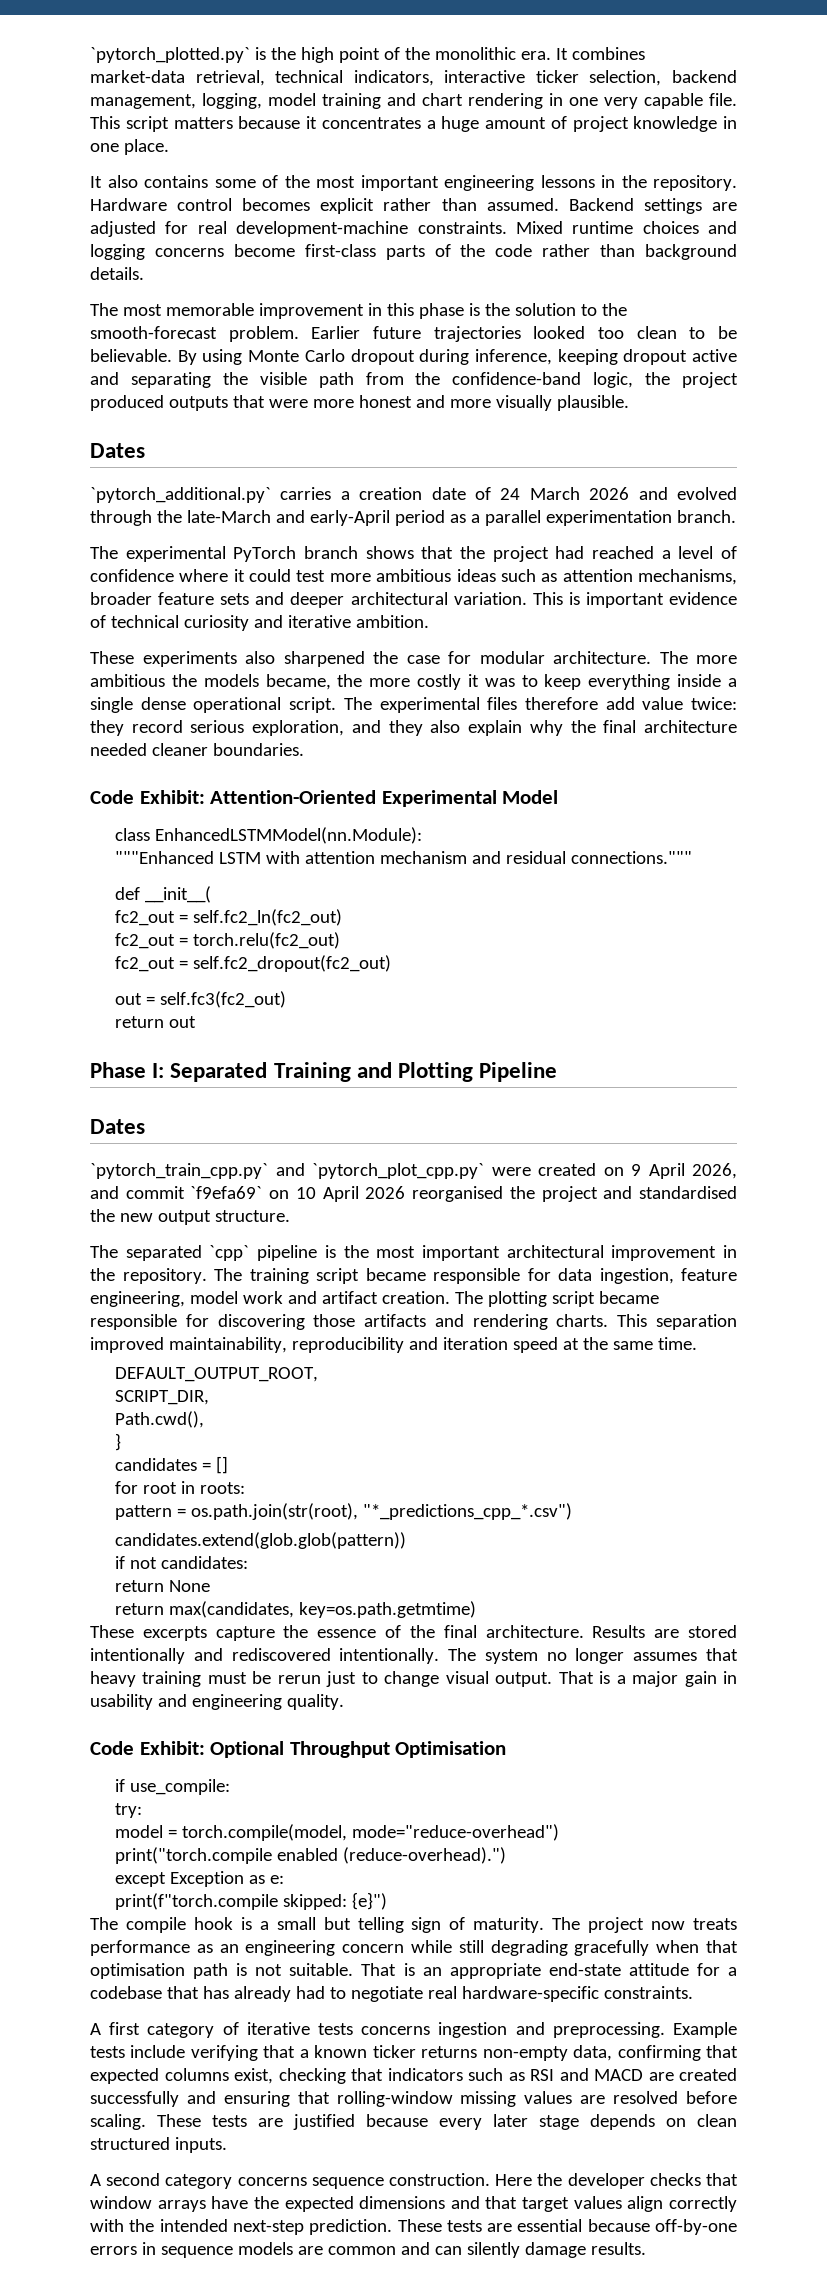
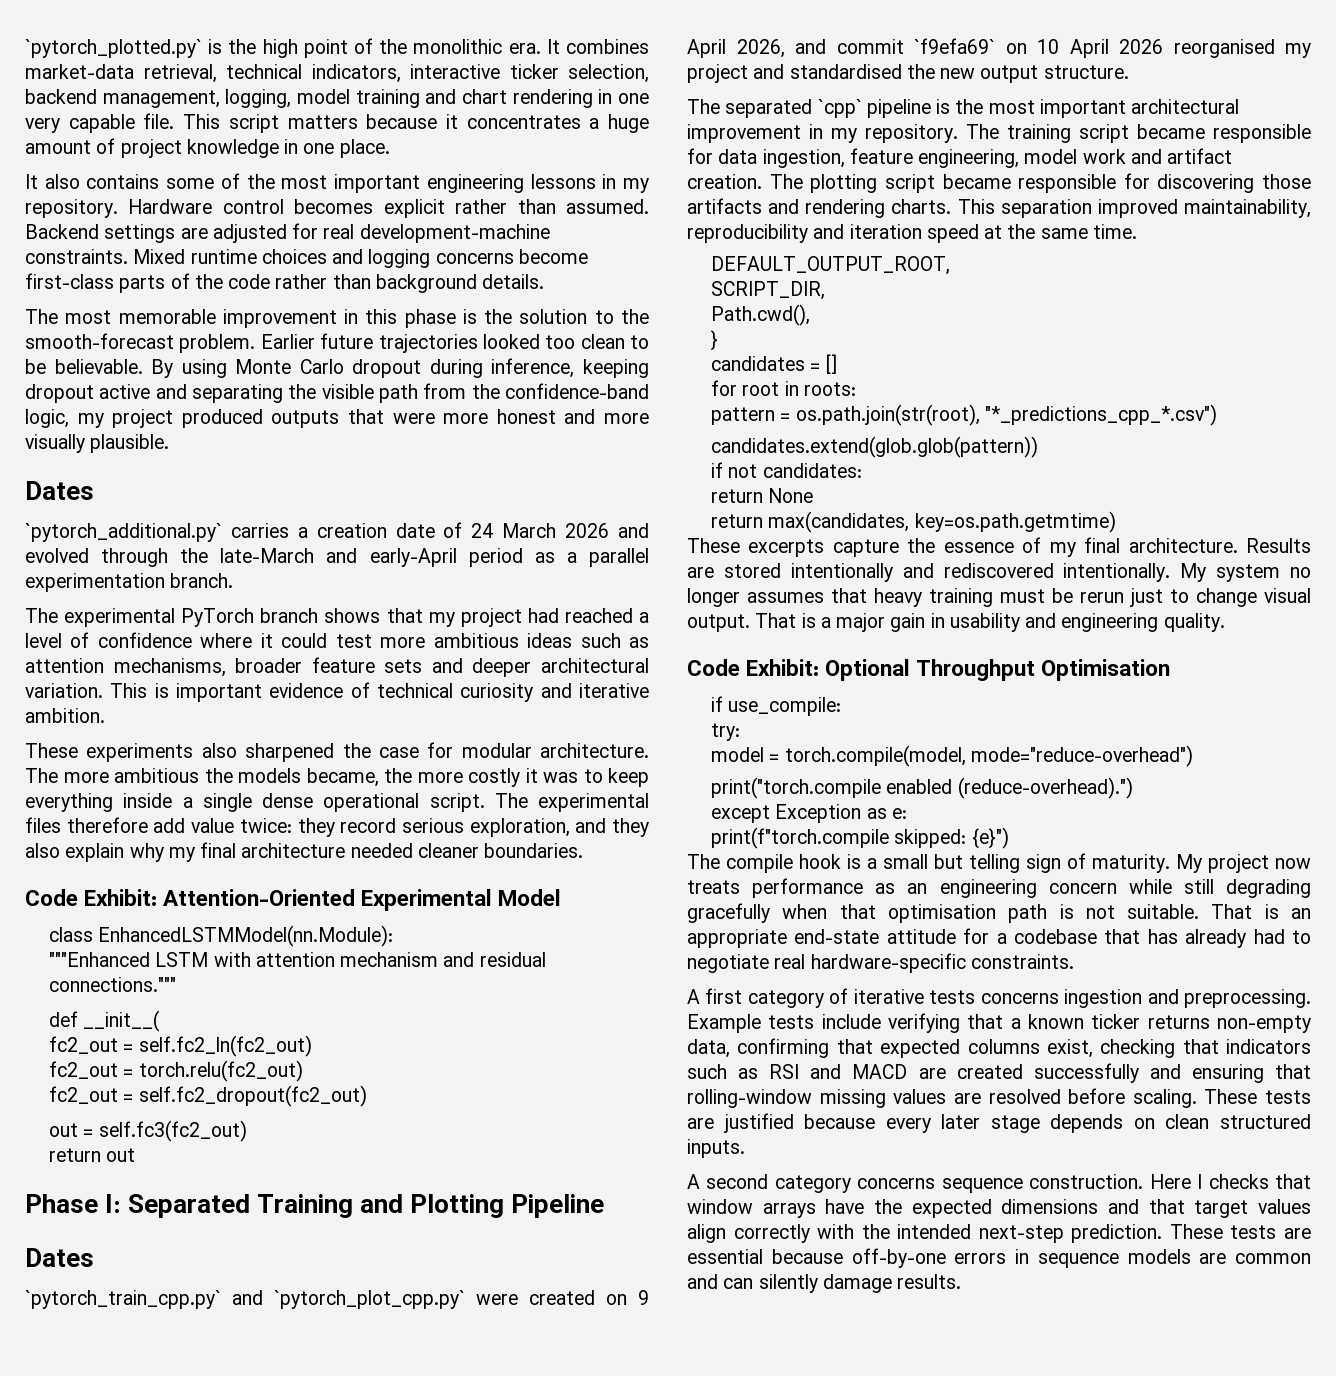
[621,175,647,188] the -> [623,178,650,193] my
[645,372,671,385] the -> [77,413,104,428] my
[460,546,486,559] the -> [428,612,455,627] my
[570,720,596,733] the -> [168,847,195,862] my
[509,1186,535,1199] the -> [1285,43,1311,58] my
[90,1268,115,1281] the -> [831,128,857,143] my
[409,1625,435,1638] the -> [1049,542,1076,557] my
[448,1648,477,1661] The -> [1180,563,1207,582] My
[552,1917,581,1930] The -> [1176,854,1202,873] My
[537,2173,645,2189] the developer -> [1197,1174,1203,1189] I

